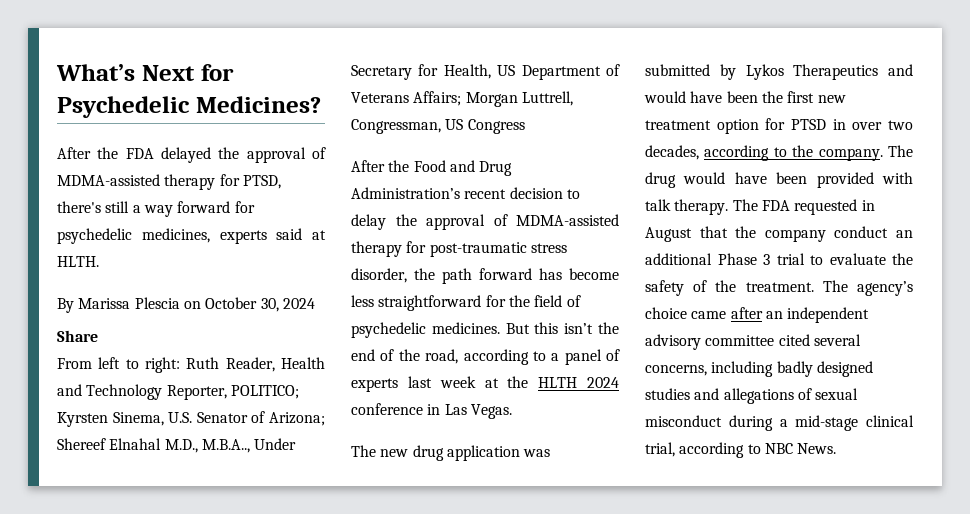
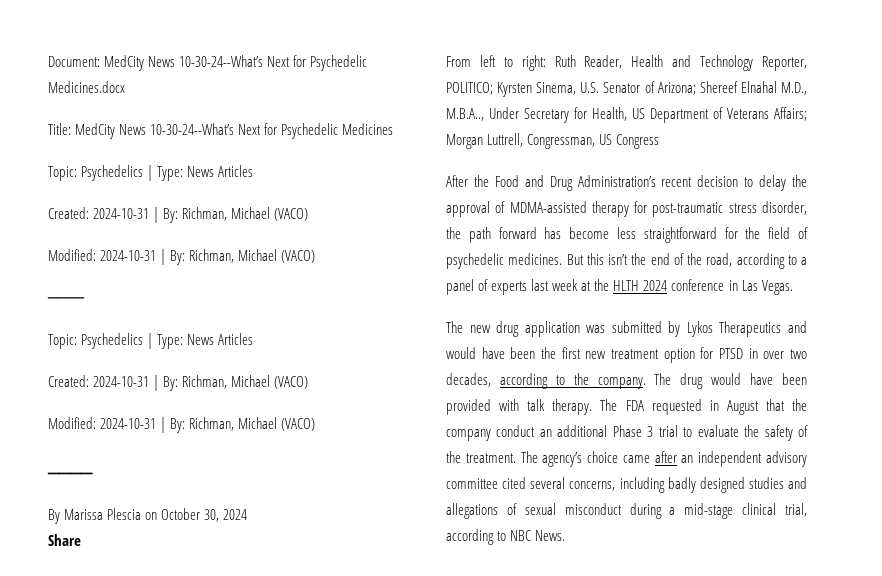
[56,64,234,81] [57,96,321,118] [57,147,326,163] [57,174,281,190] [57,201,255,217] [57,228,326,244] [57,256,99,267] What’s Next for Psychedelic Medicines? // After the FDA delayed the approval of MDMA-assisted therapy for PTSD, there's still a way forward for psychedelic medicines, experts said at HLTH. -> [48,55,368,71] [48,81,125,93] [48,123,394,139] [48,165,254,181] [48,207,309,223] [48,249,316,265] [47,297,85,303] [48,333,254,349] [48,375,309,391] [48,417,316,433] [47,472,93,480] Document: MedCity News 10-30-24--What’s Next for Psychedelic Medicines.docx // Title: MedCity News 10-30-24--What’s Next for Psychedelic Medicines // Topic: Psychedelics | Type: News Articles // Created: 2024-10-31 | By: Richman, Michael (VACO) // Modified: 2024-10-31 | By: Richman, Michael (VACO) // ──── // Topic: Psychedelics | Type: News Articles // Created: 2024-10-31 | By: Richman, Michael (VACO) // Modified: 2024-10-31 | By: Richman, Michael (VACO) // ────

